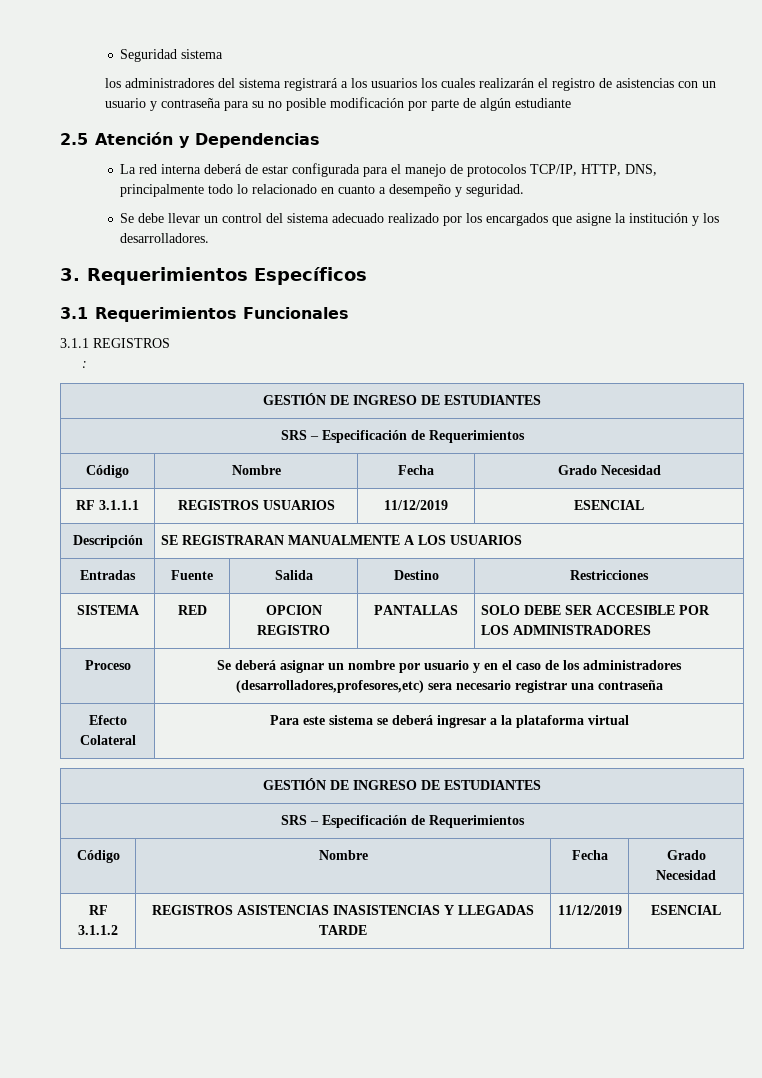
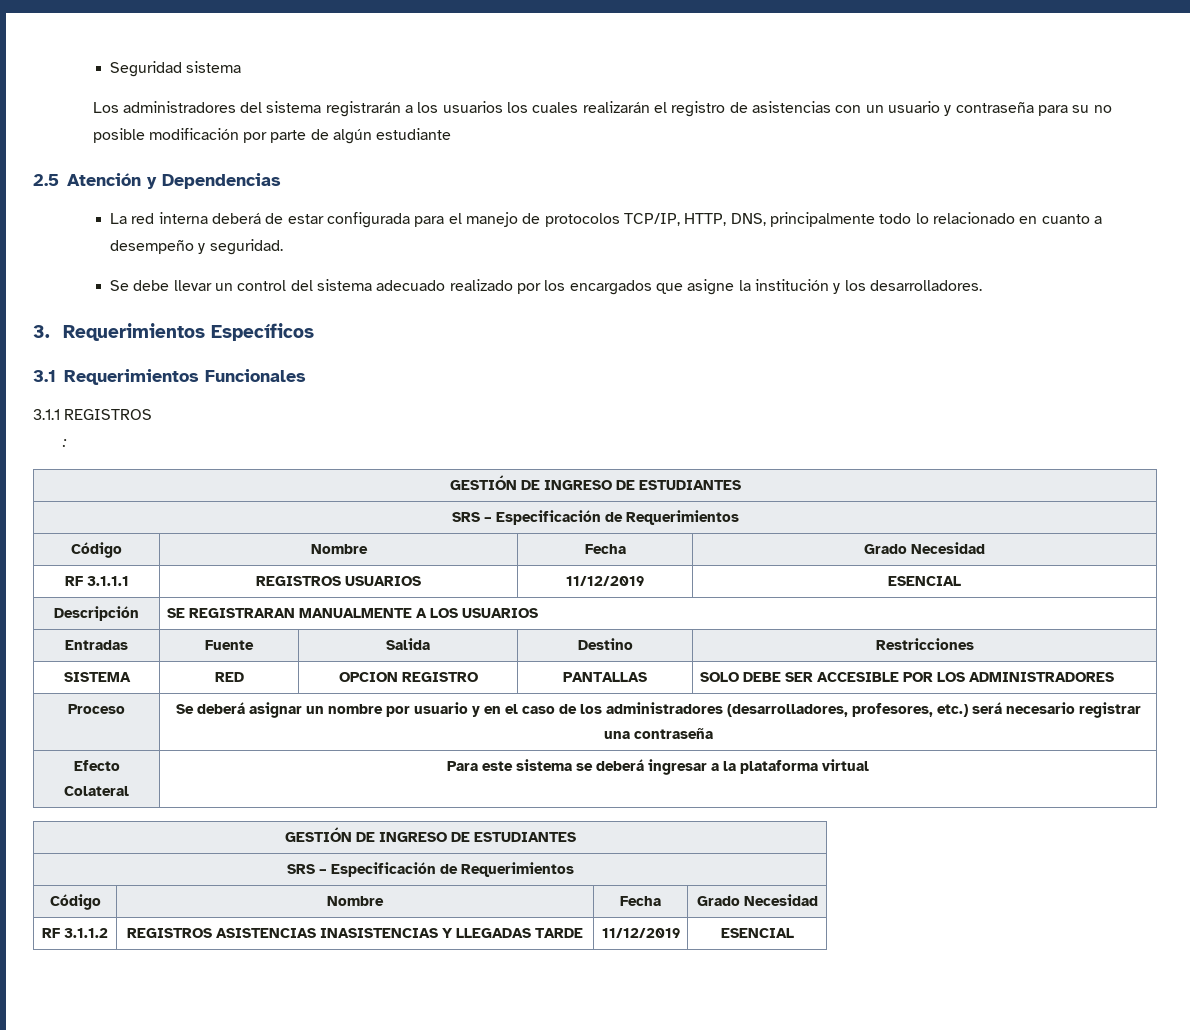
[104,78,121,88] los -> [92,102,119,113] Los
[283,78,338,91] registrará -> [325,101,401,117] registrarán
[235,680,452,693] (desarrolladores,profesores,etc) sera -> [726,702,1002,717] (desarrolladores, profesores, etc.) será

